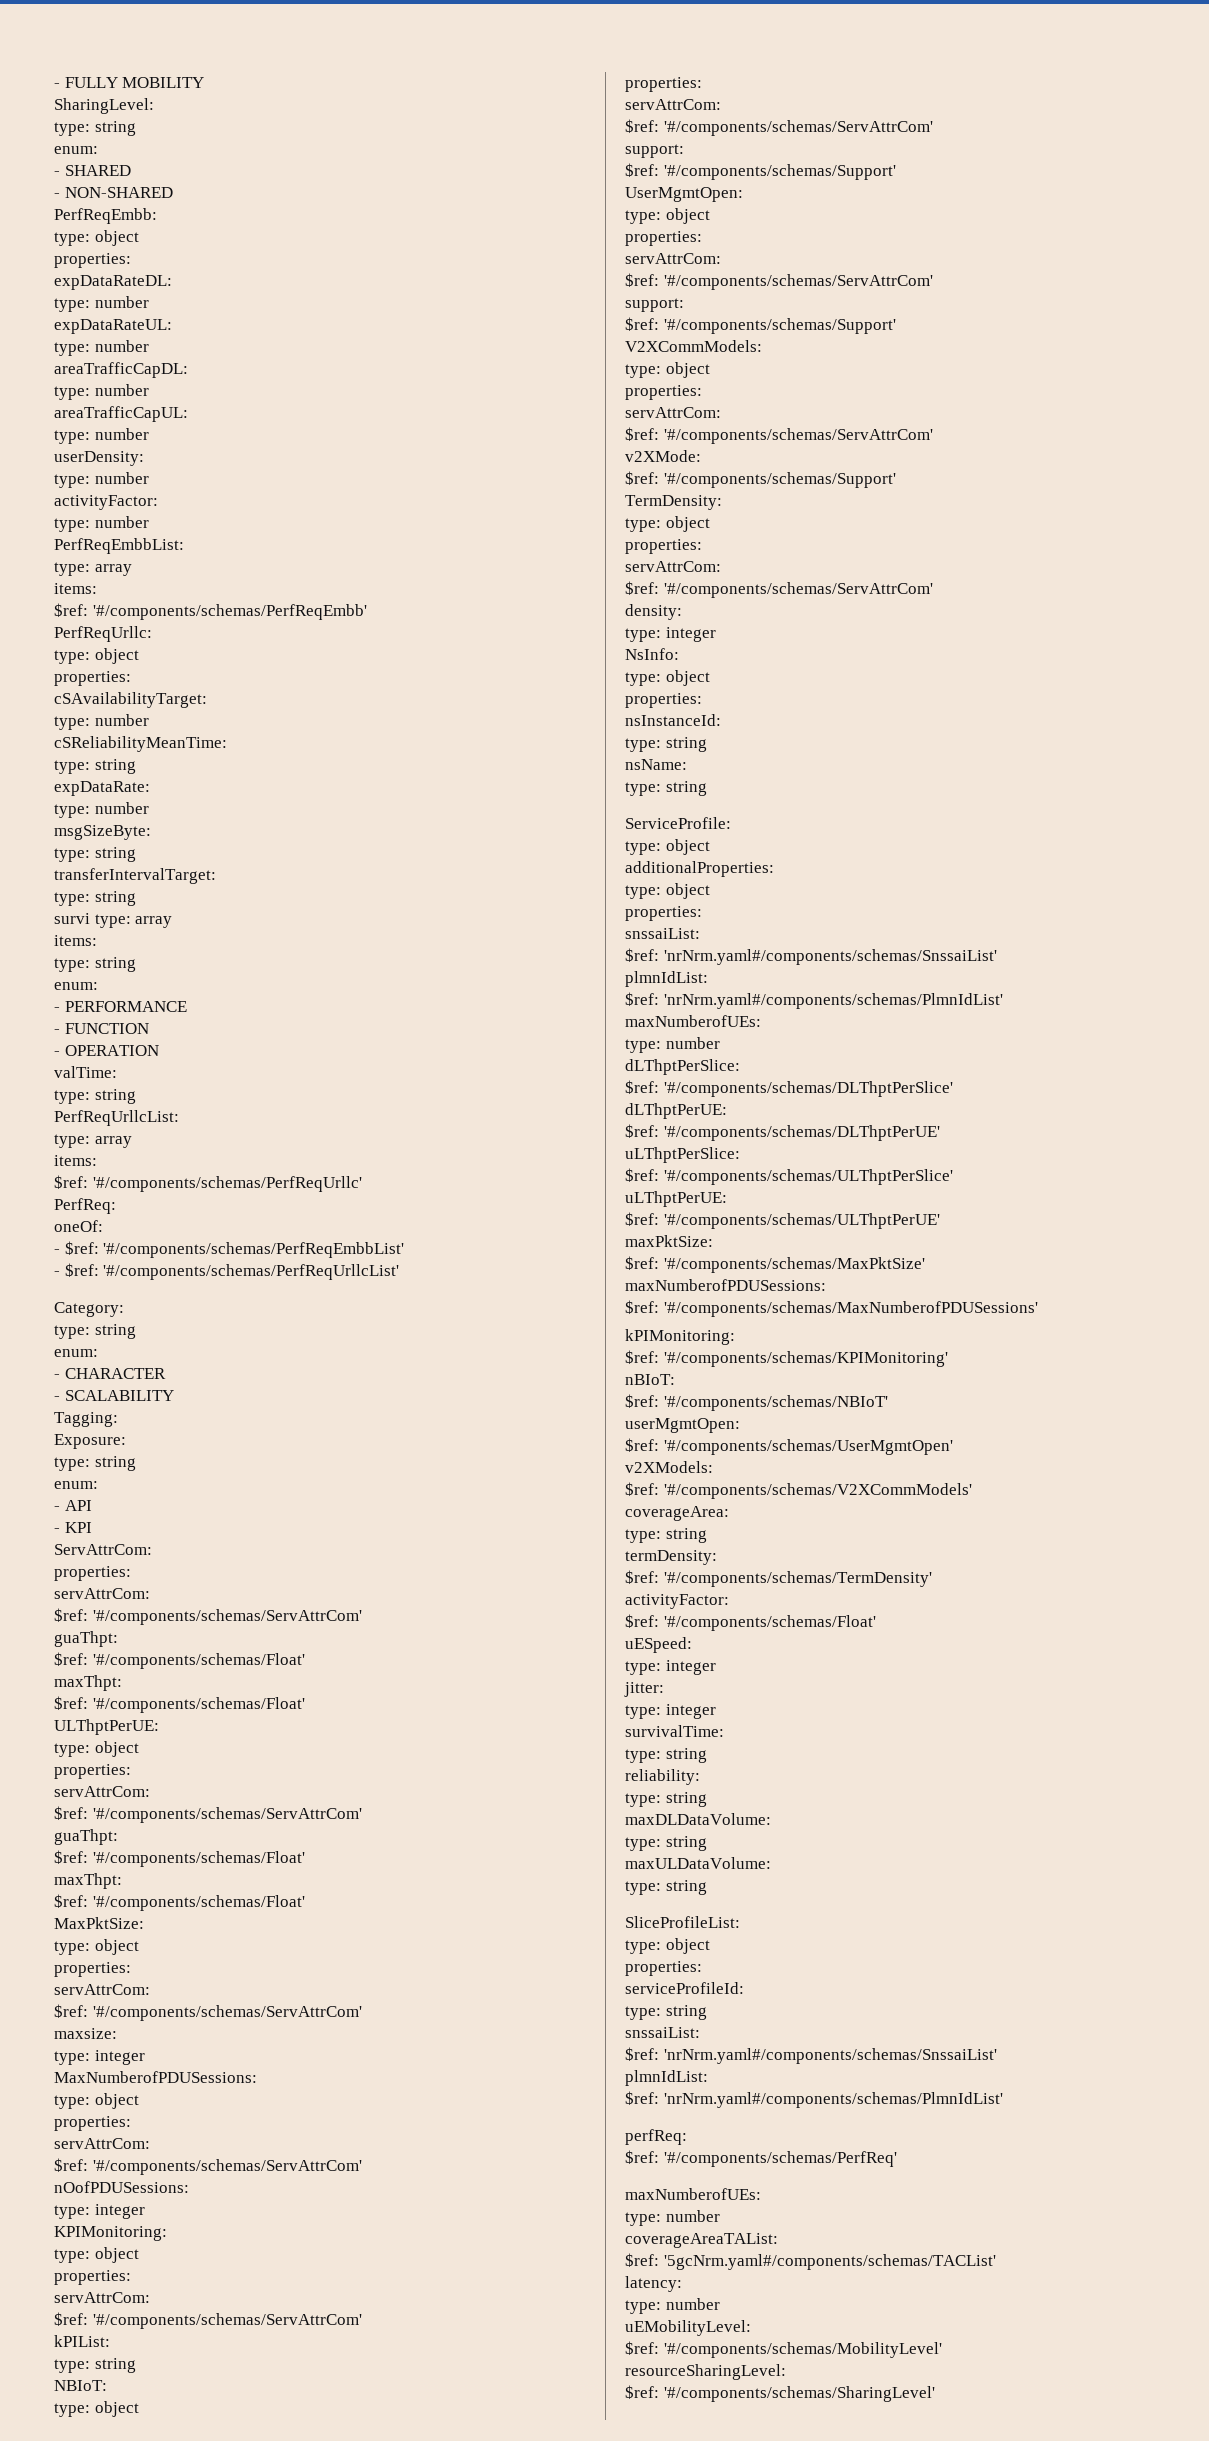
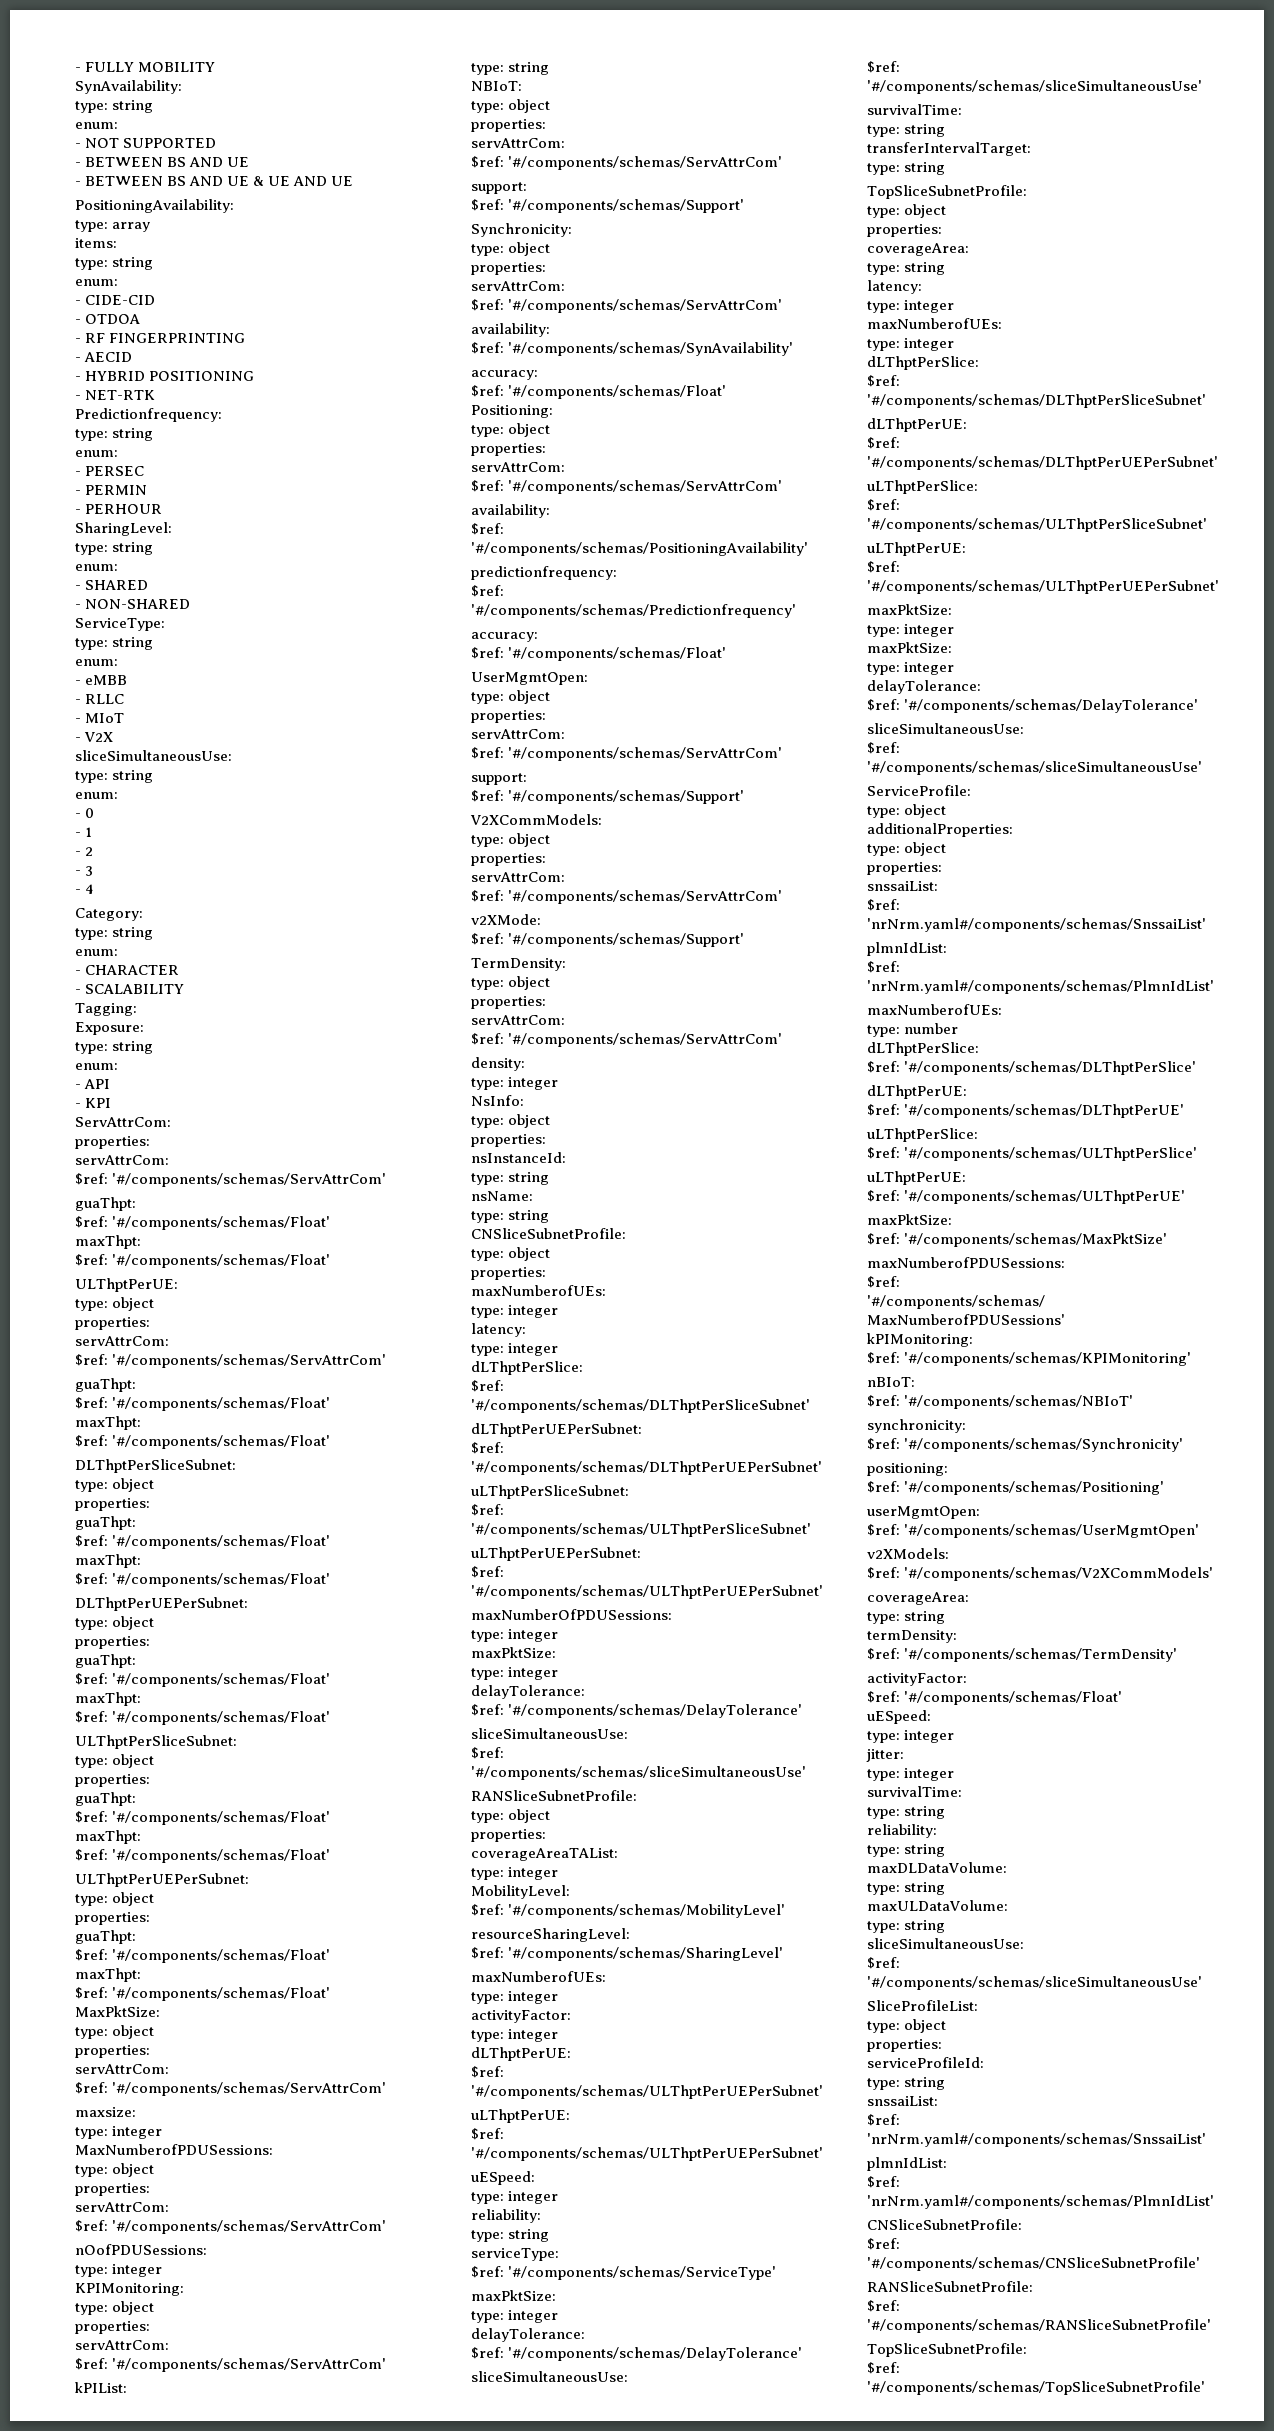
(205, 82) none -> [75,80,182,94] [75,100,154,113] [75,122,118,129] [75,138,217,148] [75,157,250,167] [75,176,354,186] [75,199,234,213] [75,220,151,232] [75,238,117,248] [75,257,154,270] [75,279,118,286] [75,295,156,305] [75,314,141,324] [75,333,246,343] [75,352,133,362] [75,371,255,381] [75,390,156,400] [75,408,222,422] [75,428,154,441] [75,450,118,457] [75,466,145,476] [75,485,148,495] [75,504,163,514] // SynAvailability: // type: string // enum: // - NOT SUPPORTED // - BETWEEN BS AND UE // - BETWEEN BS AND UE & UE AND UE // PositioningAvailability: // type: array // items: // type: string // enum: // - CIDE-CID // - OTDOA // - RF FINGERPRINTING // - AECID // - HYBRID POSITIONING // - NET-RTK // Predictionfrequency: // type: string // enum: // - PERSEC // - PERMIN // - PERHOUR
[54,208,157,224] [54,230,139,246] [54,253,131,268] [54,275,172,290] [54,296,149,312] [54,319,172,334] [54,340,149,356] [54,362,188,378] [54,384,149,400] [54,406,188,422] [54,428,149,444] [54,451,144,466] [54,472,149,488] [54,495,158,510] [54,516,149,532] [54,538,184,554] [54,562,132,576] [54,583,97,594] [54,603,367,620] [54,626,152,642] [54,648,139,664] [54,671,131,686] [54,692,207,708] [54,714,149,730] [54,736,227,752] [54,759,136,774] [54,781,150,796] [54,802,149,818] [54,825,151,840] [54,847,136,862] [54,868,216,884] [54,891,136,906] [54,913,173,928] [54,935,97,946] [54,957,136,972] [54,982,98,990] [54,1001,187,1012] [54,1023,149,1034] [54,1045,159,1056] [54,1066,117,1078] [54,1089,136,1104] [54,1110,179,1126] [54,1134,132,1148] [54,1155,97,1166] [54,1175,362,1192] [54,1198,116,1214] [54,1220,103,1232] [54,1241,405,1258] [54,1263,400,1280] PerfReqEmbb: // type: object // properties: // expDataRateDL: // type: number // expDataRateUL: // type: number // areaTrafficCapDL: // type: number // areaTrafficCapUL: // type: number // userDensity: // type: number // activityFactor: // type: number // PerfReqEmbbList: // type: array // items: // $ref: '#/components/schemas/PerfReqEmbb' // PerfReqUrllc: // type: object // properties: // cSAvailabilityTarget: // type: number // cSReliabilityMeanTime: // type: string // expDataRate: // type: number // msgSizeByte: // type: string // transferIntervalTarget: // type: string // survi type: array // items: // type: string // enum: // - PERFORMANCE // - FUNCTION // - OPERATION // valTime: // type: string // PerfReqUrllcList: // type: array // items: // $ref: '#/components/schemas/PerfReqUrllc' // PerfReq: // oneOf: // - $ref: '#/components/schemas/PerfReqEmbbList' // - $ref: '#/components/schemas/PerfReqUrllcList' -> [75,618,165,631] [75,637,154,650] [75,659,118,666] [75,675,128,685] [75,694,125,704] [75,713,125,723] [75,732,114,742] [75,750,232,761] [75,770,154,783] [75,792,118,799] [75,808,95,818] [75,827,93,837] [75,847,94,856] [75,866,94,876] [75,884,95,894] ServiceType: // type: string // enum: // - eMBB // - RLLC // - MIoT // - V2X // sliceSimultaneousUse: // type: string // enum: // - 0 // - 1 // - 2 // - 3 // - 4
(305, 1903) none -> [75,1459,236,1473] [75,1478,155,1492] [75,1498,150,1511] [75,1516,136,1530] [75,1535,331,1549] [75,1554,141,1568] [75,1573,331,1587] [75,1597,248,1611] [75,1616,155,1630] [75,1636,150,1649] [75,1654,136,1668] [75,1673,331,1687] [75,1692,141,1706] [75,1711,331,1725] [75,1735,237,1749] [75,1754,155,1768] [75,1774,150,1787] [75,1792,136,1806] [75,1811,331,1825] [75,1830,141,1844] [75,1849,331,1863] [75,1873,249,1887] [75,1892,155,1906] [75,1912,150,1925] [75,1930,136,1944] [75,1949,331,1963] [75,1968,141,1982] [75,1987,331,2001] // DLThptPerSliceSubnet: // type: object // properties: // guaThpt: // $ref: '#/components/schemas/Float' // maxThpt: // $ref: '#/components/schemas/Float' // DLThptPerUEPerSubnet: // type: object // properties: // guaThpt: // $ref: '#/components/schemas/Float' // maxThpt: // $ref: '#/components/schemas/Float' // ULThptPerSliceSubnet: // type: object // properties: // guaThpt: // $ref: '#/components/schemas/Float' // maxThpt: // $ref: '#/components/schemas/Float' // ULThptPerUEPerSubnet: // type: object // properties: // guaThpt: // $ref: '#/components/schemas/Float' // maxThpt: // $ref: '#/components/schemas/Float'
(896, 172) none -> [471,223,572,237] [471,242,551,256] [471,262,546,275] [471,281,565,291] [471,299,783,313] [471,323,550,337] [471,342,794,356] [471,370,538,380] [471,385,727,399] [471,405,553,418] [471,423,551,437] [471,443,546,456] [471,462,565,472] [471,480,783,494] [471,504,550,518] [471,523,504,535] [471,542,808,556] [471,566,617,580] [471,585,504,597] [471,604,796,618] [471,632,538,642] [471,647,727,661] // Synchronicity: // type: object // properties: // servAttrCom: // $ref: '#/components/schemas/ServAttrCom' // availability: // $ref: '#/components/schemas/SynAvailability' // accuracy: // $ref: '#/components/schemas/Float' // Positioning: // type: object // properties: // servAttrCom: // $ref: '#/components/schemas/ServAttrCom' // availability: // $ref: '#/components/schemas/PositioningAvailability' // predictionfrequency: // $ref: '#/components/schemas/Predictionfrequency' // accuracy: // $ref: '#/components/schemas/Float'
(707, 788) none -> [471,1228,626,1239] [471,1247,551,1261] [471,1267,546,1280] [471,1285,606,1296] [471,1305,559,1318] [471,1323,526,1337] [471,1343,559,1356] [471,1361,583,1375] [471,1380,504,1392] [471,1399,810,1413] [471,1423,642,1437] [471,1442,504,1454] [471,1461,822,1475] [471,1485,629,1499] [471,1504,504,1516] [471,1523,811,1537] [471,1547,641,1561] [471,1566,504,1578] [471,1585,823,1599] [471,1609,672,1620] [471,1629,559,1642] [471,1647,556,1658] [471,1667,559,1680] [471,1685,585,1699] [471,1704,803,1718] [471,1728,628,1739] [471,1747,504,1759] [471,1766,806,1780] [471,1790,637,1801] [471,1809,551,1823] [471,1829,546,1842] [471,1848,618,1861] [471,1867,559,1880] [471,1885,570,1899] [471,1904,786,1918] [471,1928,630,1942] [471,1947,784,1961] [471,1971,606,1982] [471,1991,559,2004] [471,2010,571,2023] [471,2029,559,2042] [471,2047,571,2061] [471,2066,504,2078] [471,2085,823,2099] [471,2109,570,2123] [471,2128,504,2140] [471,2147,823,2161] [471,2171,535,2185] [471,2191,559,2204] [471,2209,541,2223] [471,2229,550,2242] [471,2248,559,2261] [471,2266,777,2280] [471,2290,556,2301] [471,2310,559,2323] [471,2328,585,2342] [471,2347,803,2361] [471,2371,628,2382] [867,61,900,73] [867,80,1202,94] [867,104,962,115] [867,124,946,137] [867,142,1031,156] [867,162,946,175] [867,185,1027,199] [867,204,947,218] [867,224,942,237] [867,243,969,256] [867,262,946,275] [867,280,922,294] [867,300,955,313] [867,318,1002,329] [867,338,955,351] [867,356,979,370] [867,375,900,387] [867,394,1206,408] [867,418,967,432] [867,437,900,449] [867,456,1218,470] [867,480,978,494] [867,499,900,511] [867,518,1207,532] [867,542,966,556] [867,561,900,573] [867,580,1219,594] [867,604,952,615] [867,624,955,637] [867,642,952,653] [867,662,955,675] [867,680,981,694] [867,699,1199,713] [867,723,1024,734] [867,742,900,754] [867,761,1202,775] // CNSliceSubnetProfile: // type: object // properties: // maxNumberofUEs: // type: integer // latency: // type: integer // dLThptPerSlice: // $ref: '#/components/schemas/DLThptPerSliceSubnet' // dLThptPerUEPerSubnet: // $ref: '#/components/schemas/DLThptPerUEPerSubnet' // uLThptPerSliceSubnet: // $ref: '#/components/schemas/ULThptPerSliceSubnet' // uLThptPerUEPerSubnet: // $ref: '#/components/schemas/ULThptPerUEPerSubnet' // maxNumberOfPDUSessions: // type: integer // maxPktSize: // type: integer // delayTolerance: // $ref: '#/components/schemas/DelayTolerance' // sliceSimultaneousUse: // $ref: '#/components/schemas/sliceSimultaneousUse' // RANSliceSubnetProfile: // type: object // properties: // coverageAreaTAList: // type: integer // MobilityLevel: // $ref: '#/components/schemas/MobilityLevel' // resourceSharingLevel: // $ref: '#/components/schemas/SharingLevel' // maxNumberofUEs: // type: integer // activityFactor: // type: integer // dLThptPerUE: // $ref: '#/components/schemas/ULThptPerUEPerSubnet' // uLThptPerUE: // $ref: '#/components/schemas/ULThptPerUEPerSubnet' // uESpeed: // type: integer // reliability: // type: string // serviceType: // $ref: '#/components/schemas/ServiceType' // maxPktSize: // type: integer // delayTolerance: // $ref: '#/components/schemas/DelayTolerance' // sliceSimultaneousUse: // $ref: '#/components/schemas/sliceSimultaneousUse' // survivalTime: // type: string // transferIntervalTarget: // type: string // TopSliceSubnetProfile: // type: object // properties: // coverageArea: // type: string // latency: // type: integer // maxNumberofUEs: // type: integer // dLThptPerSlice: // $ref: '#/components/schemas/DLThptPerSliceSubnet' // dLThptPerUE: // $ref: '#/components/schemas/DLThptPerUEPerSubnet' // uLThptPerSlice: // $ref: '#/components/schemas/ULThptPerSliceSubnet' // uLThptPerUE: // $ref: '#/components/schemas/ULThptPerUEPerSubnet' // maxPktSize: // type: integer // maxPktSize: // type: integer // delayTolerance: // $ref: '#/components/schemas/DelayTolerance' // sliceSimultaneousUse: // $ref: '#/components/schemas/sliceSimultaneousUse'
(888, 1403) none -> [867,1419,966,1433] [867,1438,1184,1452] [867,1463,948,1476] [867,1481,1165,1495] // synchronicity: // $ref: '#/components/schemas/Synchronicity' // positioning: // $ref: '#/components/schemas/Positioning'
(707, 1887) none -> [867,1938,1024,1949] [867,1957,900,1969] [867,1976,1202,1990] // sliceSimultaneousUse: // $ref: '#/components/schemas/sliceSimultaneousUse'
[625,2129,687,2145] [625,2150,897,2167] [625,2188,761,2200] [625,2210,720,2226] [625,2233,778,2248] [625,2253,996,2270] [625,2276,682,2292] [625,2298,720,2314] [625,2320,751,2336] [625,2341,942,2358] [625,2364,786,2380] [625,2385,935,2402] perfReq: // $ref: '#/components/schemas/PerfReq' // maxNumberofUEs: // type: number // coverageAreaTAList: // $ref: '5gcNrm.yaml#/components/schemas/TACList' // latency: // type: number // uEMobilityLevel: // $ref: '#/components/schemas/MobilityLevel' // resourceSharingLevel: // $ref: '#/components/schemas/SharingLevel' -> [867,2219,1022,2230] [867,2238,900,2250] [867,2257,1200,2271] [867,2281,1033,2292] [867,2300,900,2312] [867,2319,1211,2333] [867,2343,1027,2357] [867,2362,900,2374] [867,2381,1205,2395] CNSliceSubnetProfile: // $ref: '#/components/schemas/CNSliceSubnetProfile' // RANSliceSubnetProfile: // $ref: '#/components/schemas/RANSliceSubnetProfile' // TopSliceSubnetProfile: // $ref: '#/components/schemas/TopSliceSubnetProfile'

